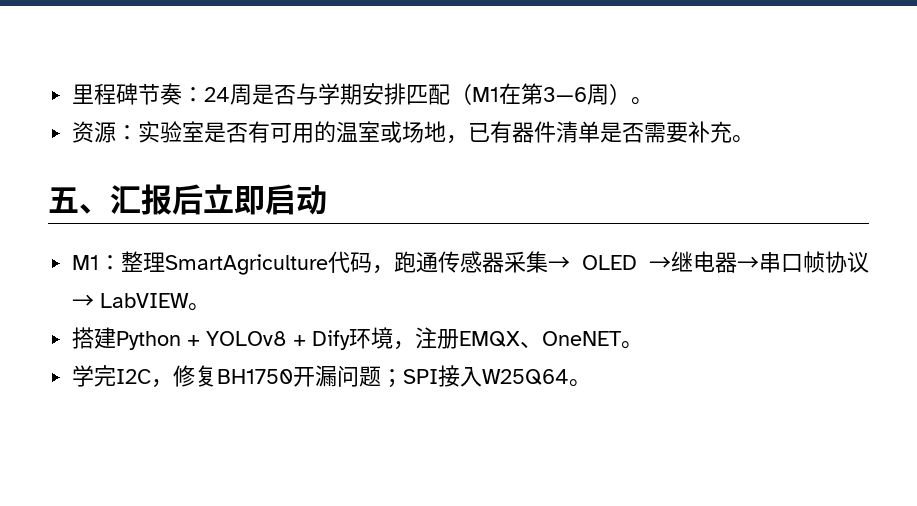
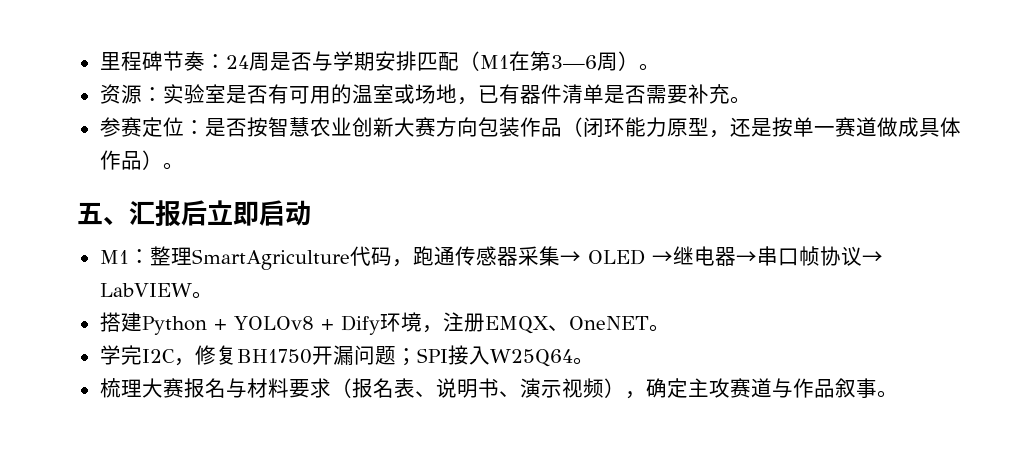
(755, 139) none -> [99,117,961,138] [99,150,184,170] // 参赛定位：是否按智慧农业创新大赛方向包装作品（闭环能力原型，还是按单一赛道做成具体作品）。
(592, 383) none -> [99,378,898,399] // 梳理大赛报名与材料要求（报名表、说明书、演示视频），确定主攻赛道与作品叙事。

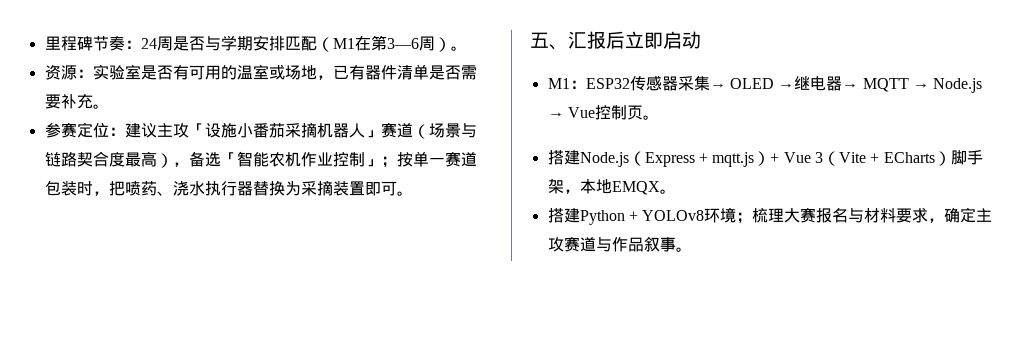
[204,117,961,138] [99,150,163,170] 是否按智慧农业创新大赛方向包装作品（闭环能力原型，还是按单一赛道做成具体作品） -> [124,122,477,139] [44,151,477,168] [44,180,397,196] 建议主攻「设施小番茄采摘机器人」赛道（场景与链路契合度最高），备选「智能农机作业控制」；按单一赛道包装时，把喷药、浇水执行器替换为采摘装置即可
[149,246,455,270] 整理SmartAgriculture代码，跑通 -> [585,78,630,89] ESP32
[756,246,883,266] [99,283,192,297] 串口帧协议→ LabVIEW -> [862,78,983,93] [547,105,659,120] [547,150,983,167] [547,179,660,195] MQTT → Node.js → Vue控制页。 // 搭建Node.js（Express + mqtt.js）+ Vue 3（Vite + ECharts）脚手架，本地EMQX
[320,312,670,335] [99,345,594,367] + Dify环境，注册EMQX、OneNET。 // 学完I2C，修复BH1750开漏问题；SPI接入W25Q64。 // -> [704,207,753,224] 环境；
[330,378,625,398] （报名表、说明书、演示视频） -> (929, 215) none

